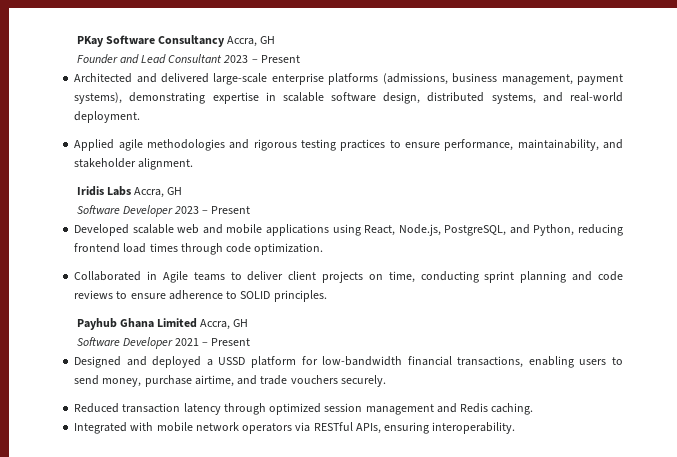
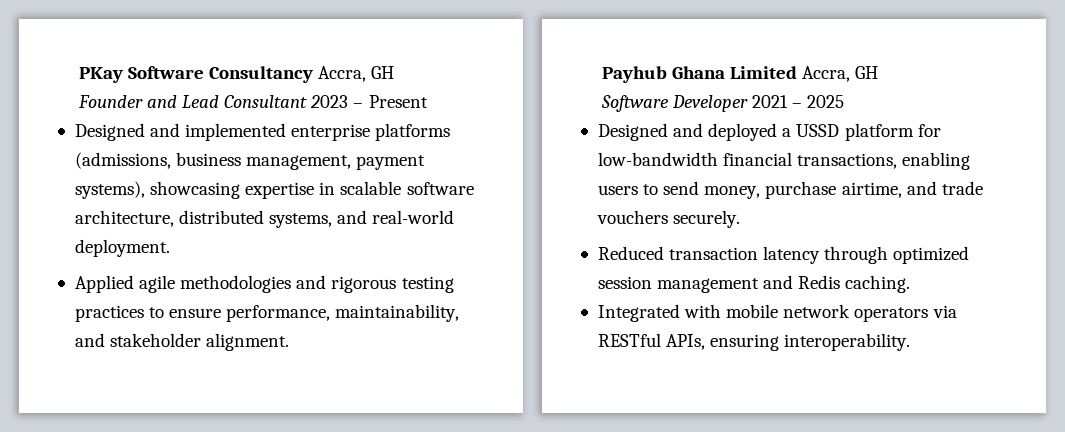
[74,73,268,85] Architected and delivered large-scale -> [74,123,287,141] Designed and implemented
[129,92,206,104] demonstrating -> [150,181,241,199] showcasing
[383,92,421,104] design, -> [74,210,174,227] architecture,
[76,186,183,198] [76,205,251,217] [74,224,623,236] [74,243,324,255] [74,271,623,283] [74,290,327,302] // Iridis Labs Accra, GH // Software Developer 2023 – Present // Developed scalable web and mobile applications using React, Node.js, PostgreSQL, and Python, reducing frontend load times through code optimization. // Collaborated in Agile teams to deliver client projects on time, conducting sprint planning and code reviews to ensure adherence to SOLID principles. -> (290, 342) none
[211,338,251,346] Present -> [807,95,845,108] 2025

